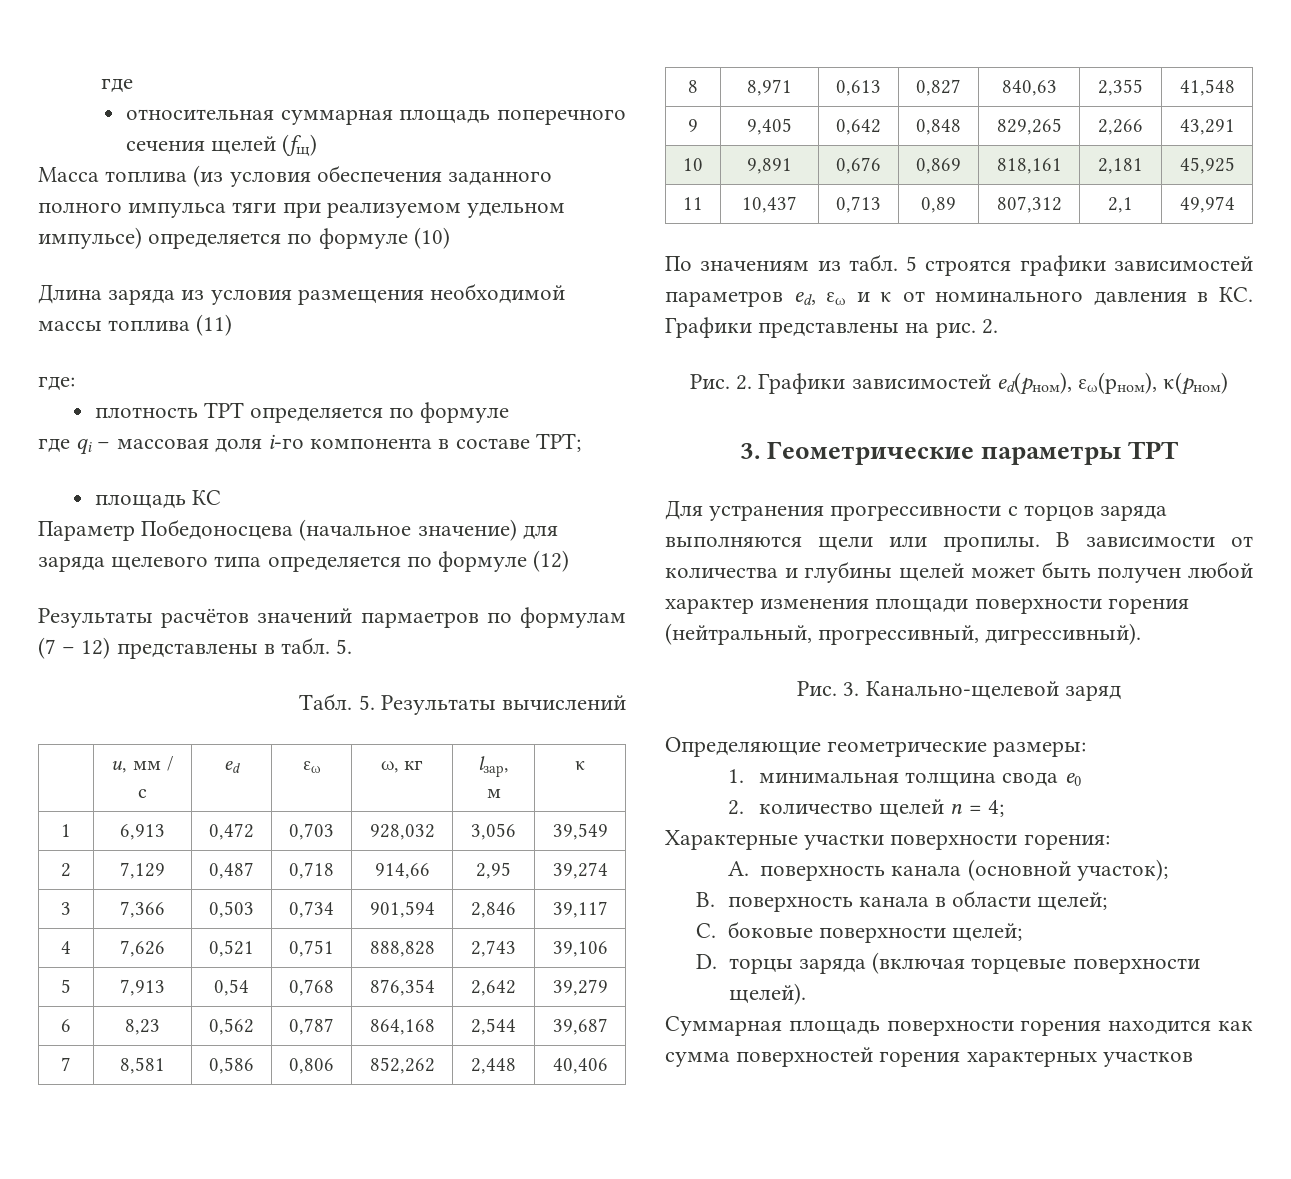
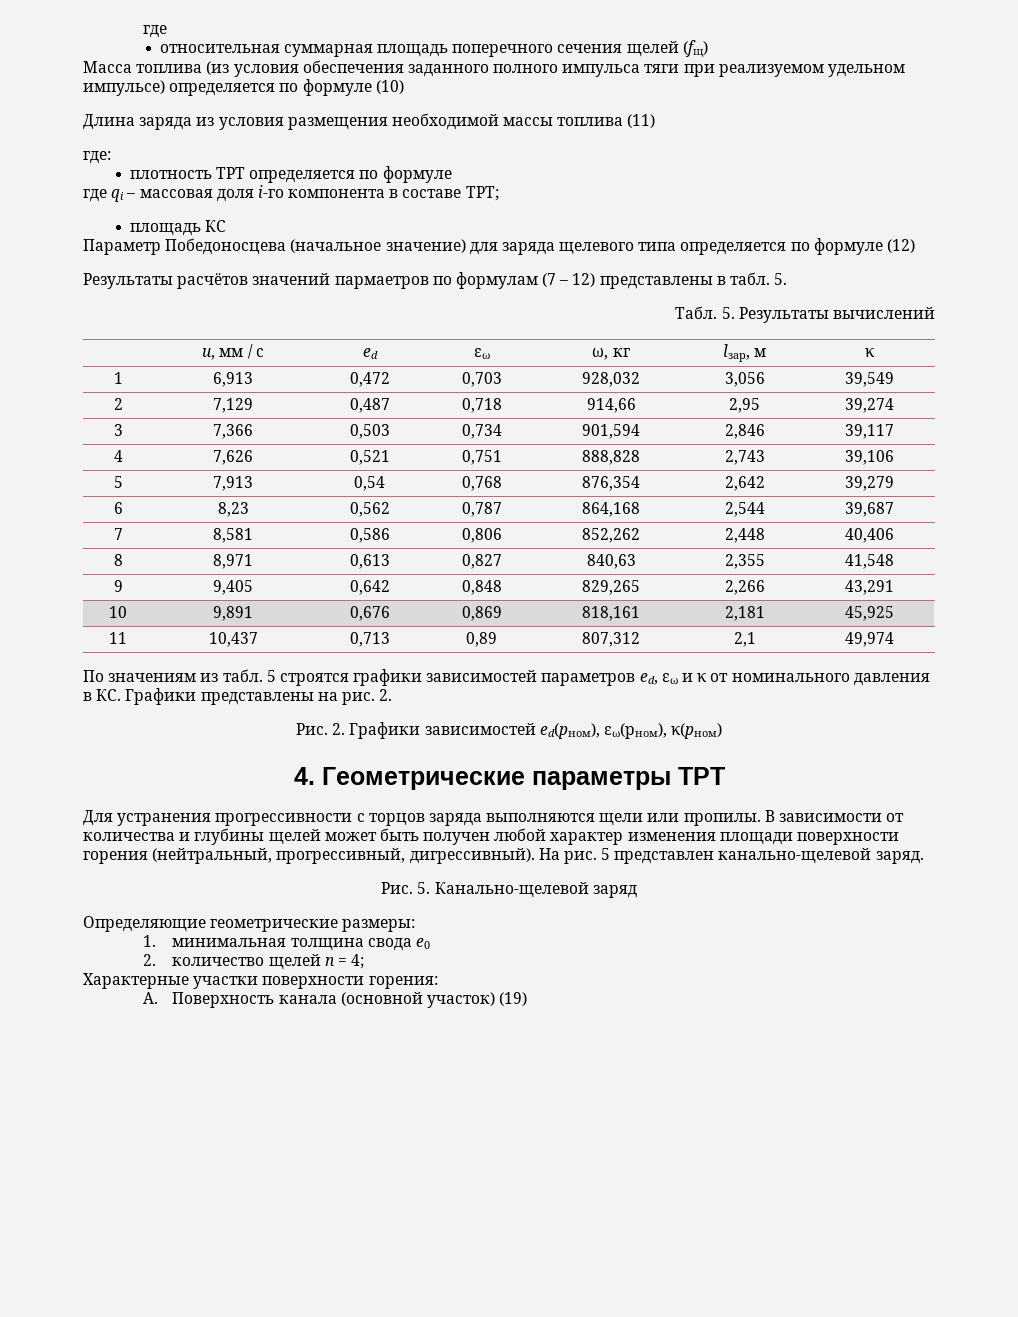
[739,443,760,459] 3. -> [293,767,315,785] 4.
[797,681,860,696] // Рис. 3. -> [538,848,924,864] [381,882,431,894] На рис. 5 представлен канально-щелевой заряд. // Рис. 5.
[760,865,886,881] поверхность -> [172,992,275,1008] Поверхность
[1076,859,1168,881] [696,890,1108,912] [696,921,1023,943] [696,952,1200,974] [728,983,806,1005] [665,1016,1253,1036] [665,1047,1193,1067] участок); // B. поверхность канала в области щелей; // C. боковые поверхности щелей; // D. торцы заряда (включая торцевые поверхности щелей). // Суммарная площадь поверхности горения находится как сумма поверхностей горения характерных участков -> [426,992,528,1008] участок) (19)

